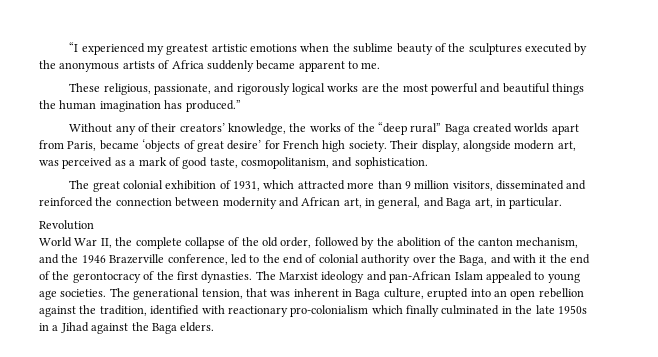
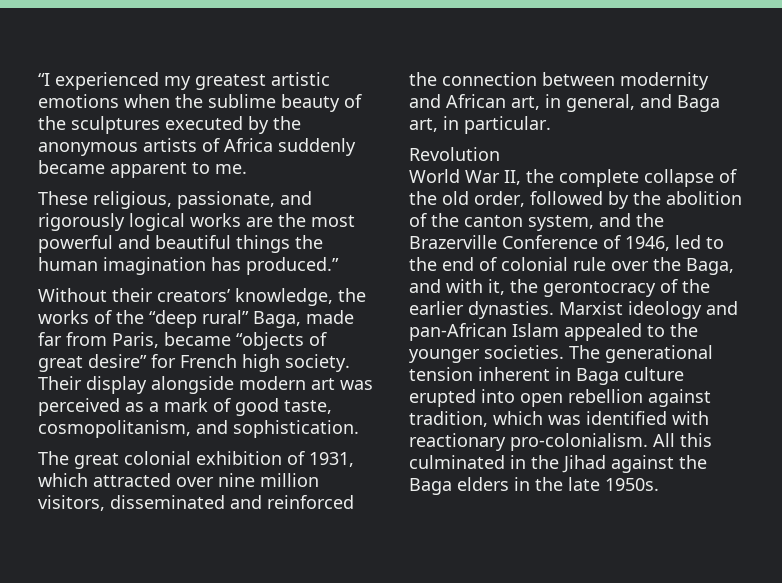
[115,123,149,135] any of -> (107, 295) none
[444,123,579,135] Baga created worlds apart -> [253,310,354,328] [38,332,62,346] Baga, made far
[142,139,181,152] ‘objects -> [236,332,304,350] “objects
[227,140,262,150] desire’ -> [88,354,147,368] desire”
[421,140,460,152] display, -> [86,376,147,394] display
[557,141,576,151] art, -> [311,378,335,390] art
[347,180,411,189] more than 9 -> [176,473,255,487] over nine
[516,237,579,248] mechanism, -> [528,215,594,231] system,
[81,254,228,265] 1946 Brazerville conference, -> [409,235,670,251] Brazerville Conference of 1946,
[361,254,411,266] authority -> [573,257,606,271] rule
[539,254,591,264] [39,271,50,280] it the end of -> [488,279,505,295] it,
[176,271,276,283] first dynasties. The -> [409,301,554,319] earlier dynasties.
[547,273,580,283] [39,290,57,300] young age -> [670,323,698,337] [409,349,480,363] the younger
[201,288,291,299] tension, that was -> [409,367,473,381] tension
[383,288,424,299] culture, -> [624,367,684,381] culture
[493,290,507,297] an -> (515, 396) none
[79,305,587,317] [39,322,215,334] the tradition, identified with reactionary pro-colonialism which finally culminated in the late 1950s in a Jihad against the Baga elders. -> [409,411,709,427] [409,433,712,451] [409,455,707,473] [409,477,659,495] tradition, which was identified with reactionary pro-colonialism. All this culminated in the Jihad against the Baga elders in the late 1950s.

